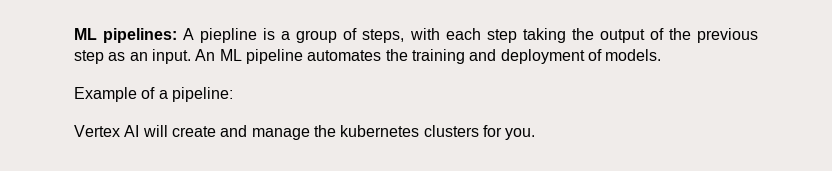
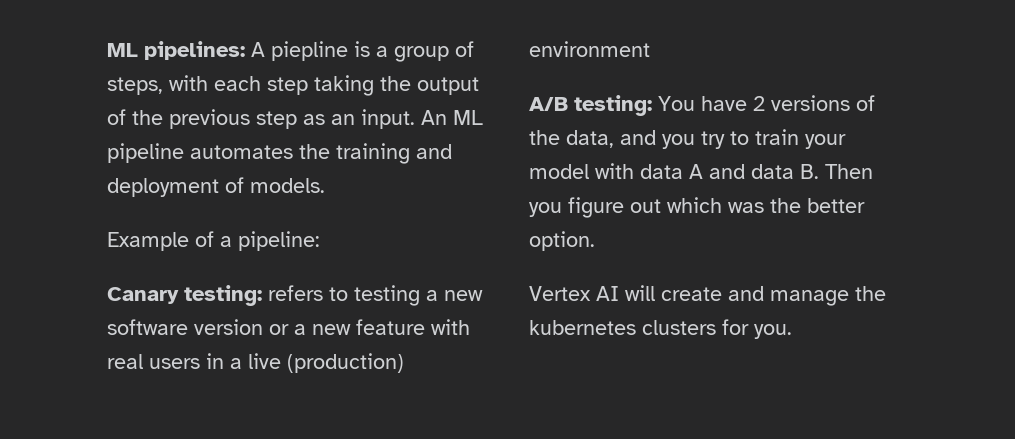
(233, 94) none -> [107,285,483,306] [107,319,470,335] [107,353,404,373] [529,41,650,57] [529,95,875,116] [529,129,846,149] [529,163,873,179] [529,197,865,218] [529,231,595,251] // Canary testing: refers to testing a new software version or a new feature with real users in a live (production) environment // A/B testing: You have 2 versions of the data, and you try to train your model with data A and data B. Then you figure out which was the better option.

